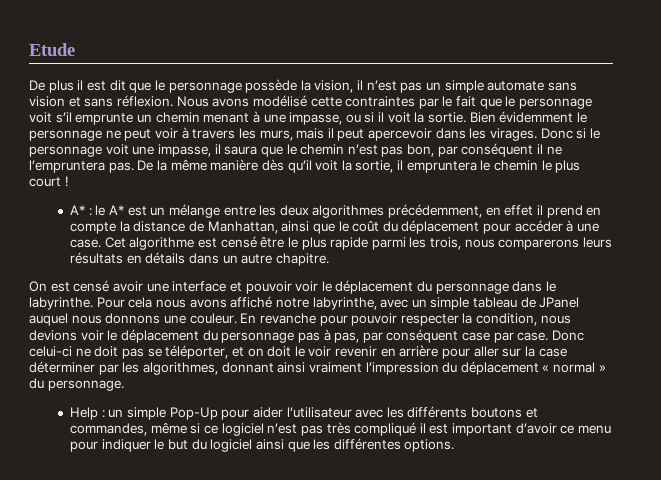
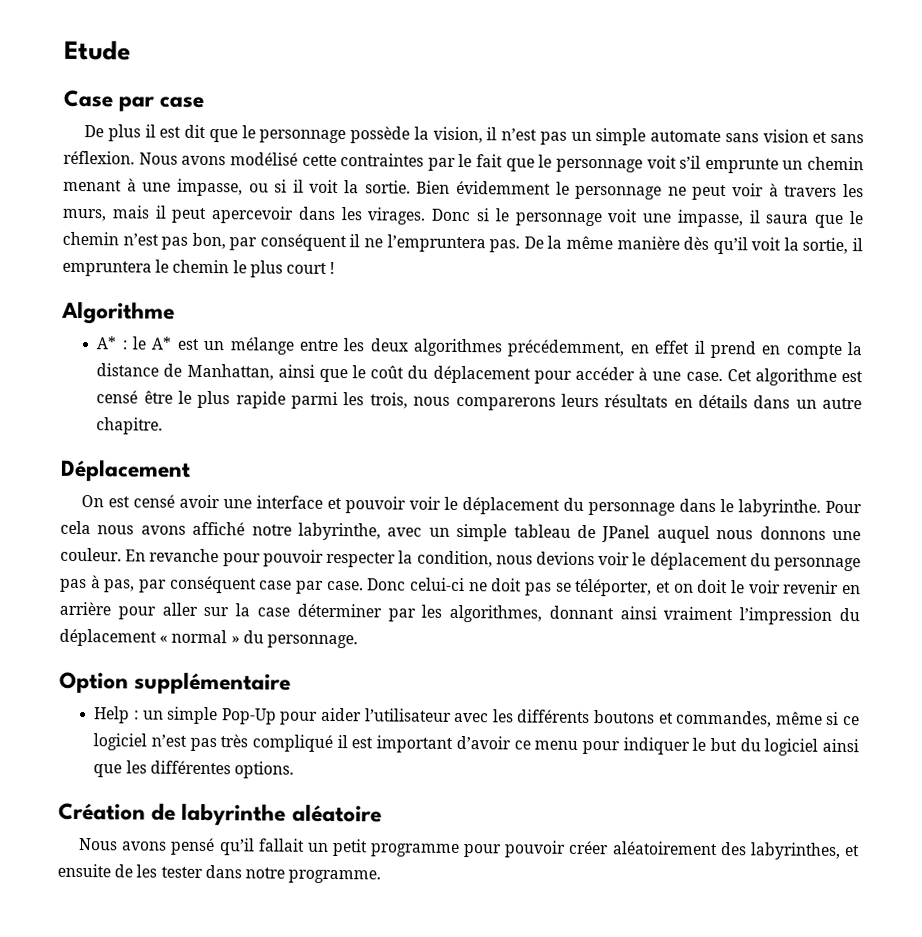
(75, 49) none -> [63,89,205,112] // Case par case
(68, 181) none -> [61,301,175,325] // Algorithme
(329, 259) none -> [60,459,191,482] // Déplacement
(124, 385) none -> [59,671,292,695] // Option supplémentaire
(455, 445) none -> [58,802,382,826] [78,837,860,860] [57,863,382,884] // Création de labyrinthe aléatoire // Nous avons pensé qu’il fallait un petit programme pour pouvoir créer aléatoirement des labyrinthes, et ensuite de les tester dans notre programme.

